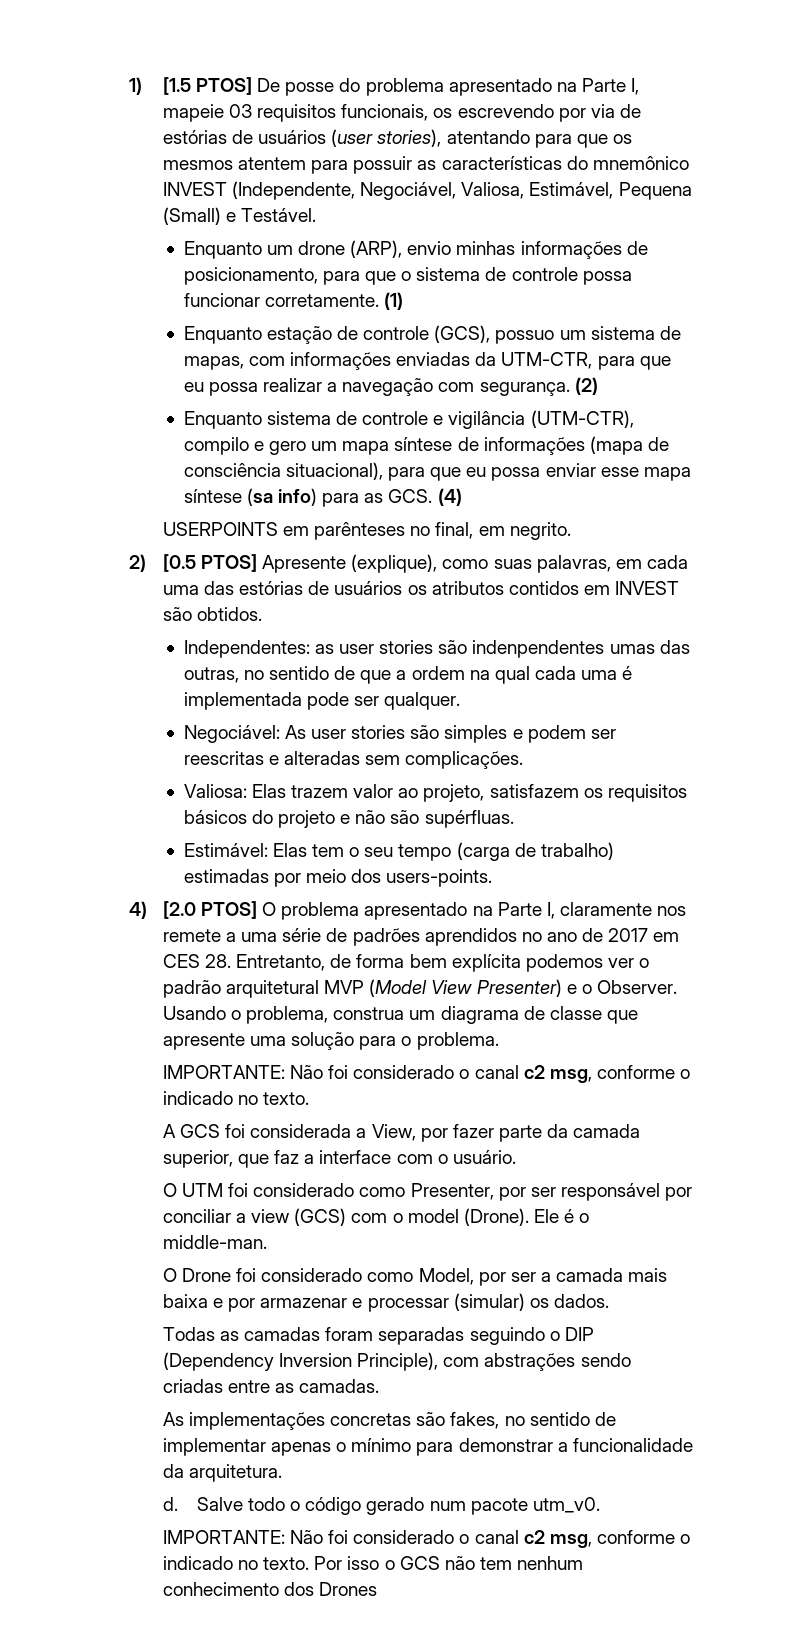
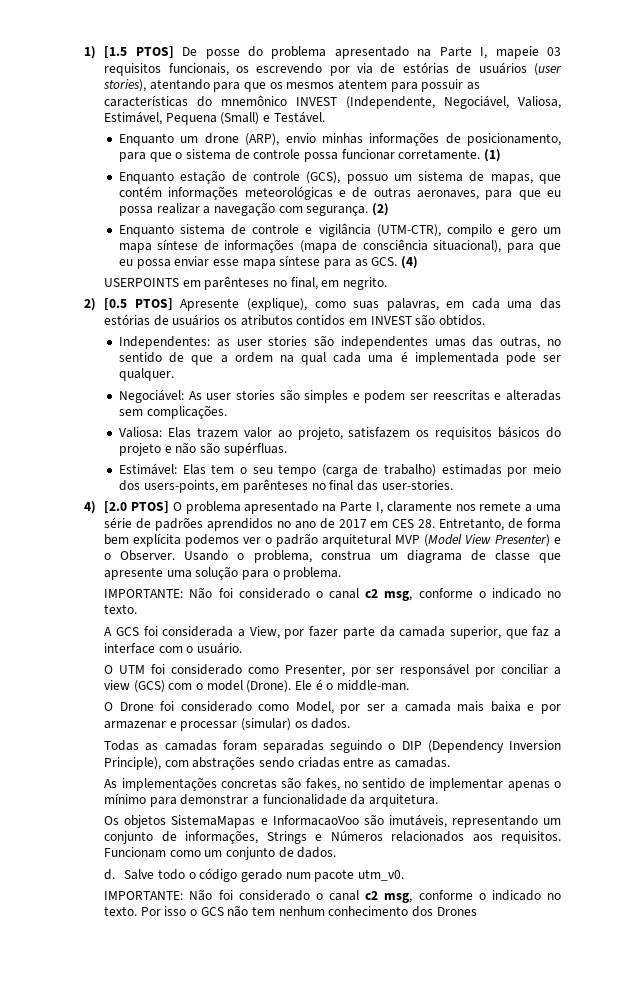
[248,352,593,370] com informações enviadas da UTM-CTR, -> [539,174,561,184] [119,186,480,200] que contém informações meteorológicas e de outras aeronaves,
[246,488,318,506] (sa info) -> (321, 260) none
[472,640,605,658] indenpendentes -> [340,336,428,349] independentes
[386,869,493,887] users-points. -> [143,479,453,493] users-points, em parênteses no final das user-stories.
(283, 1473) none -> [104,814,562,828] [104,830,562,844] [104,847,337,860] // Os objetos SistemaMapas e InformacaoVoo são imutáveis, representando um conjunto de informações, Strings e Números relacionados aos requisitos. Funcionam como um conjunto de dados.

